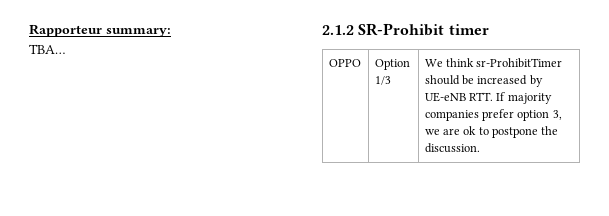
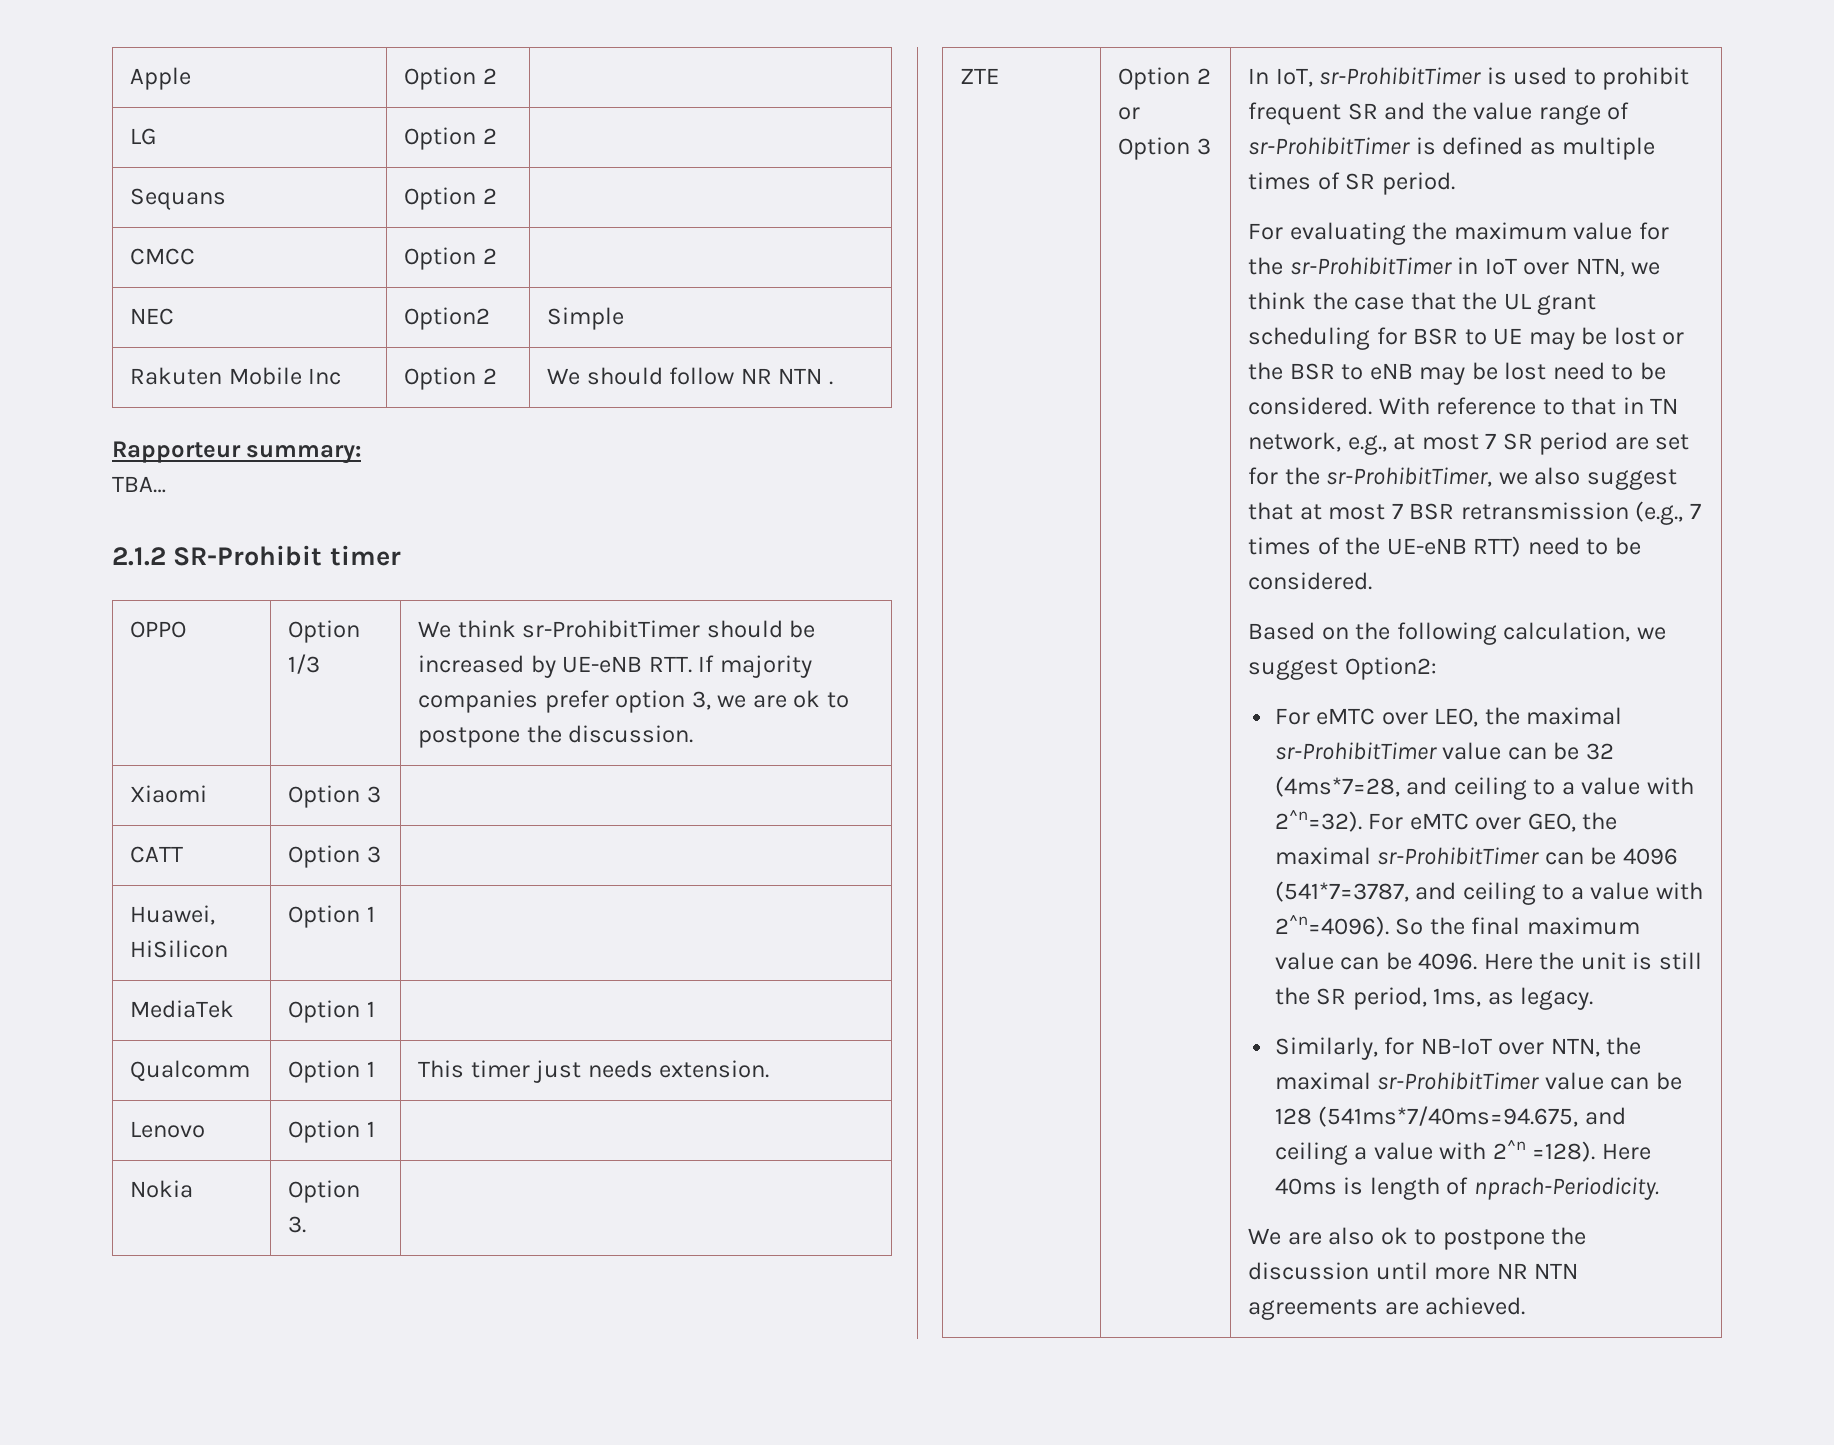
(29, 30) none -> [130,67,192,90] [404,67,497,90] [130,128,157,145] [404,127,497,150] [130,188,227,210] [404,187,497,210] [130,248,196,265] [404,247,497,270] [130,308,175,325] [404,307,491,330] [547,307,625,330] [130,367,342,385] [404,367,497,390] [547,367,833,385] Apple | Option 2 | // LG | Option 2 | // Sequans | Option 2 | // CMCC | Option 2 | // NEC | Option2 | Simple // Rakuten Mobile Inc | Option 2 | We should follow NR NTN . //
(480, 148) none -> [130,785,208,803] [288,785,381,808] [130,846,184,863] [288,845,381,868] [130,905,216,925] [130,940,229,958] [288,905,375,928] [130,1000,235,1018] [288,1000,375,1023] [130,1060,251,1082] [288,1060,375,1083] [418,1060,770,1083] [130,1121,206,1138] [288,1120,375,1143] [130,1180,194,1198] [288,1180,361,1203] [288,1216,307,1233] [960,68,1000,84] [1118,67,1211,90] [1118,107,1141,120] [1118,137,1211,160] [1248,67,1690,90] [1248,102,1630,125] [1248,137,1656,160] [1248,172,1455,195] [1248,222,1669,245] [1248,257,1661,277] [1248,292,1597,315] [1248,327,1685,350] [1248,362,1666,385] [1248,397,1679,415] [1248,432,1690,455] [1248,467,1677,490] [1248,501,1701,525] [1248,536,1641,557] [1248,572,1373,590] [1248,622,1666,645] [1248,657,1437,680] [1274,707,1623,727] [1274,742,1614,760] [1274,776,1694,800] [1274,810,1618,832] [1274,847,1678,865] [1274,881,1703,905] [1274,915,1640,937] [1274,952,1702,970] [1274,987,1594,1010] [1274,1037,1642,1060] [1274,1072,1682,1090] [1274,1106,1626,1127] [1274,1140,1651,1165] [1274,1177,1659,1200] [1248,1227,1587,1250] [1248,1262,1579,1280] [1248,1297,1526,1320] // Xiaomi | Option 3 | // CATT | Option 3 | // Huawei, HiSilicon | Option 1 | // MediaTek | Option 1 | // Qualcomm | Option 1 | This timer just needs extension. // Lenovo | Option 1 | // Nokia | Option 3. | // ZTE | Option 2 or Option 3 | In IoT, sr-ProhibitTimer is used to prohibit frequent SR and the value range of sr-ProhibitTimer is defined as multiple times of SR period. // For evaluating the maximum value for the sr-ProhibitTimer in IoT over NTN, we think the case that the UL grant scheduling for BSR to UE may be lost or the BSR to eNB may be lost need to be considered. With reference to that in TN network, e.g., at most 7 SR period are set for the sr-ProhibitTimer, we also suggest that at most 7 BSR retransmission (e.g., 7 times of the UE-eNB RTT) need to be considered. // Based on the following calculation, we suggest Option2: // For eMTC over LEO, the maximal sr-ProhibitTimer value can be 32 (4ms*7=28, and ceiling to a value with 2^n=32). For eMTC over GEO, the maximal sr-ProhibitTimer can be 4096 (541*7=3787, and ceiling to a value with 2^n=4096). So the final maximum value can be 4096. Here the unit is still the SR period, 1ms, as legacy. // Similarly, for NB-IoT over NTN, the maximal sr-ProhibitTimer value can be 128 (541ms*7/40ms=94.675, and ceiling a value with 2^n =128). Here 40ms is length of nprach-Periodicity. // We are also ok to postpone the discussion until more NR NTN agreements are achieved.

